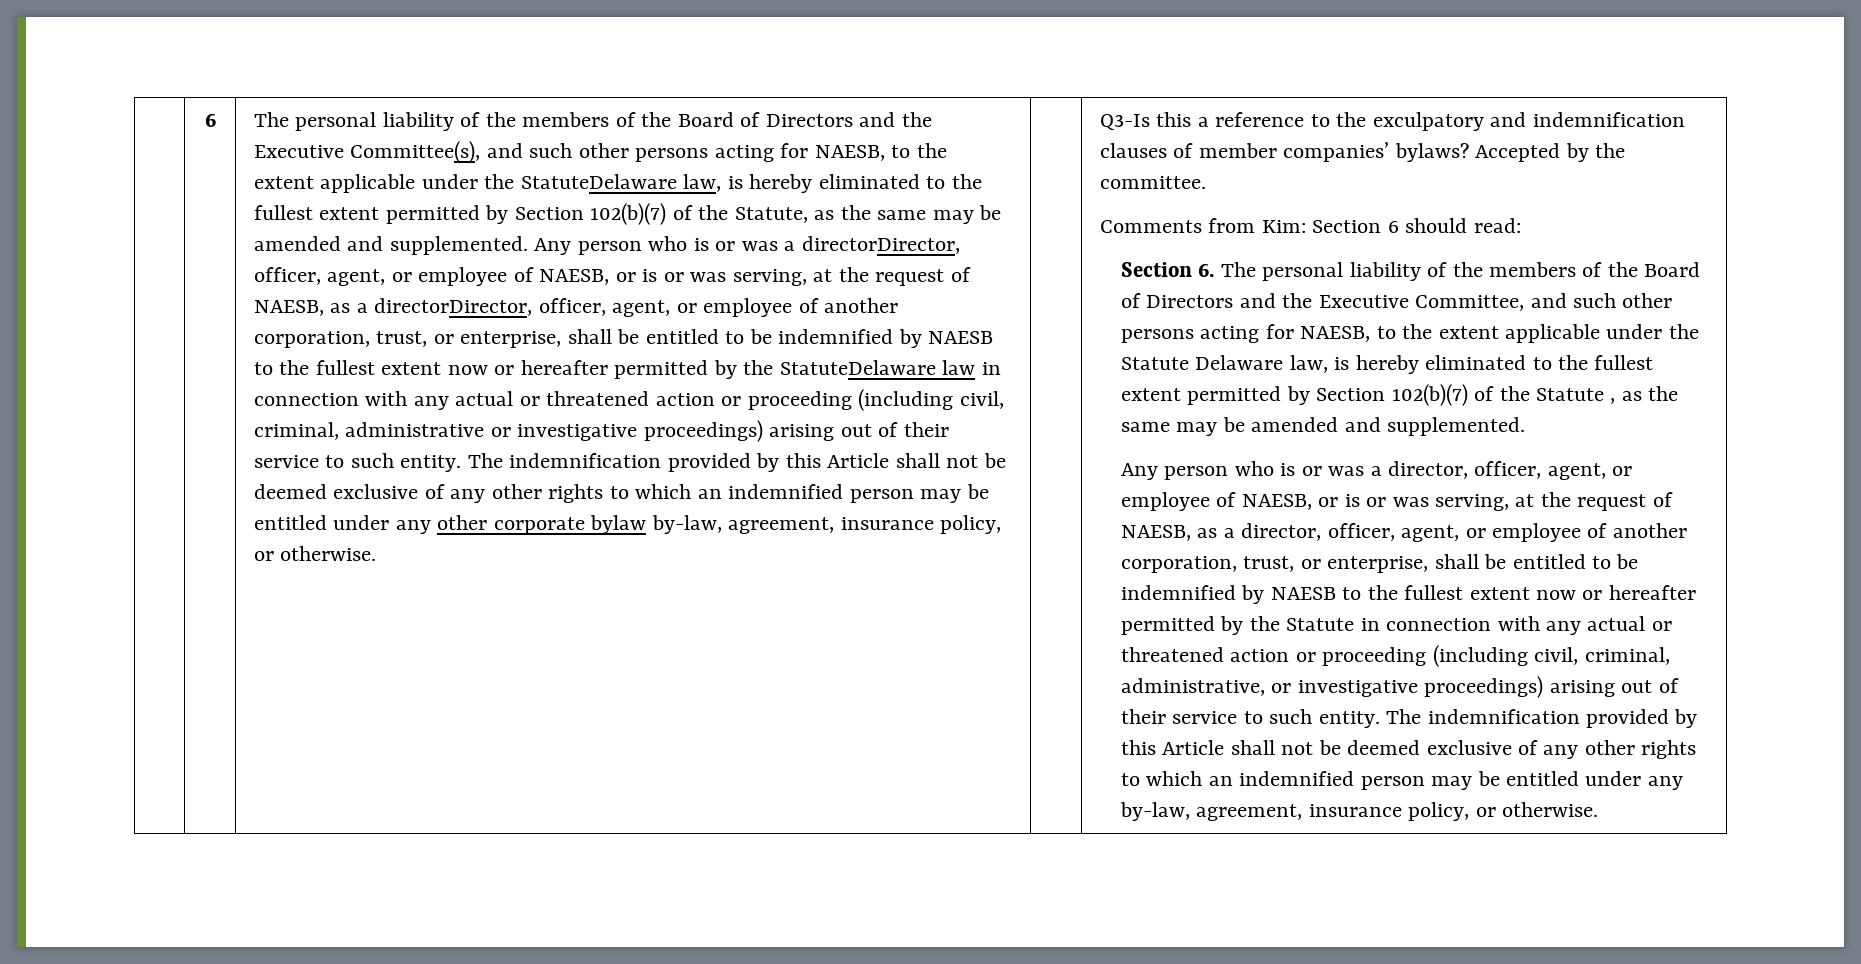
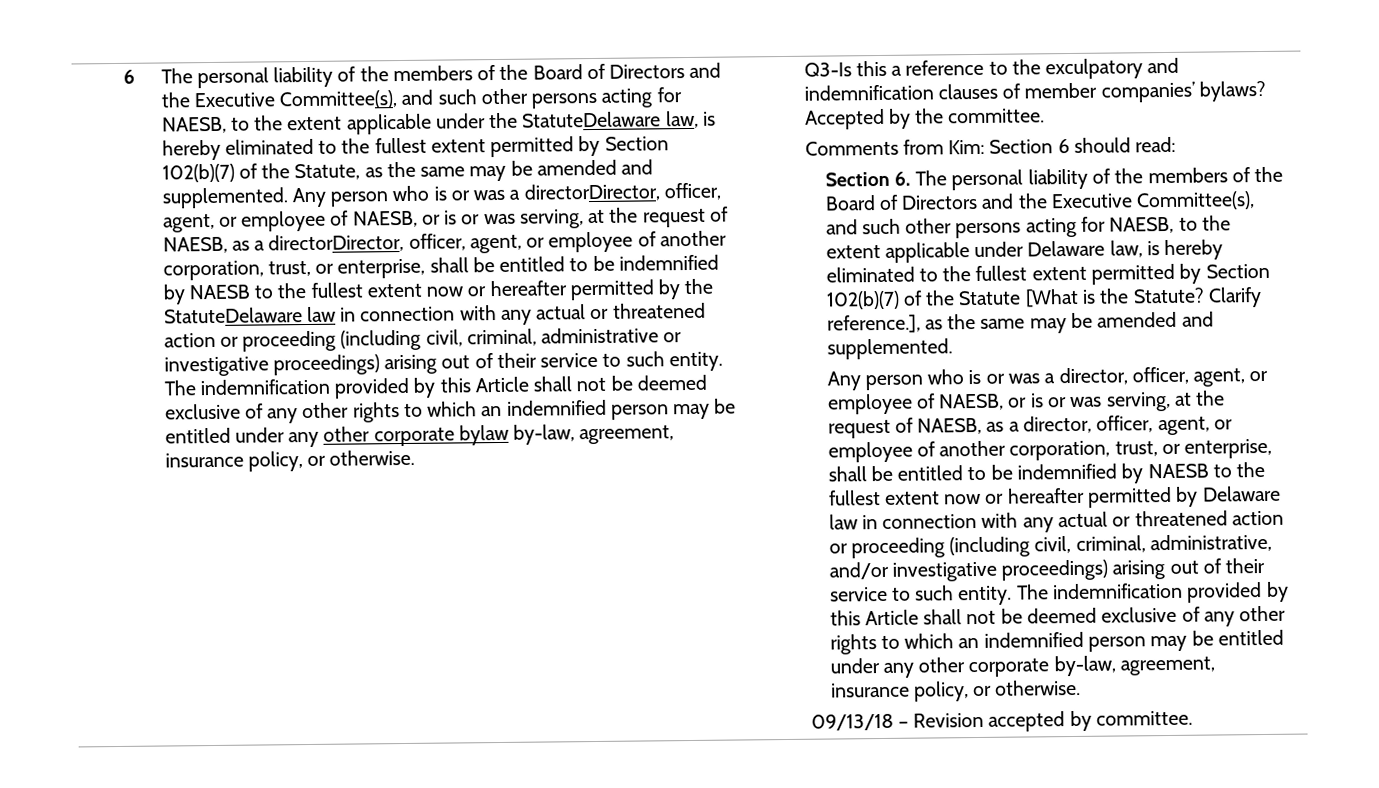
[1415,295,1525,311] Committee, -> [1136,191,1256,211] Committee(s),
[1668,324,1699,339] [1120,357,1189,370] the Statute -> (1025, 249) none
[1610,398,1616,404] , -> [1024,287,1262,308] [826,314,921,334] [What is the Statute? Clarify reference.],
[1249,616,1355,631] the Statute -> [1201,485,1281,502] [828,514,858,530] Delaware law
[1271,683,1292,693] or -> [828,561,889,580] and/or
[1119,802,1599,821] by-law, agreement, insurance policy, or otherwise. -> [918,655,1215,678] [830,679,1082,702] [810,710,1193,732] other corporate by-law, agreement, insurance policy, or otherwise. // 09/13/18 – Revision accepted by committee.

